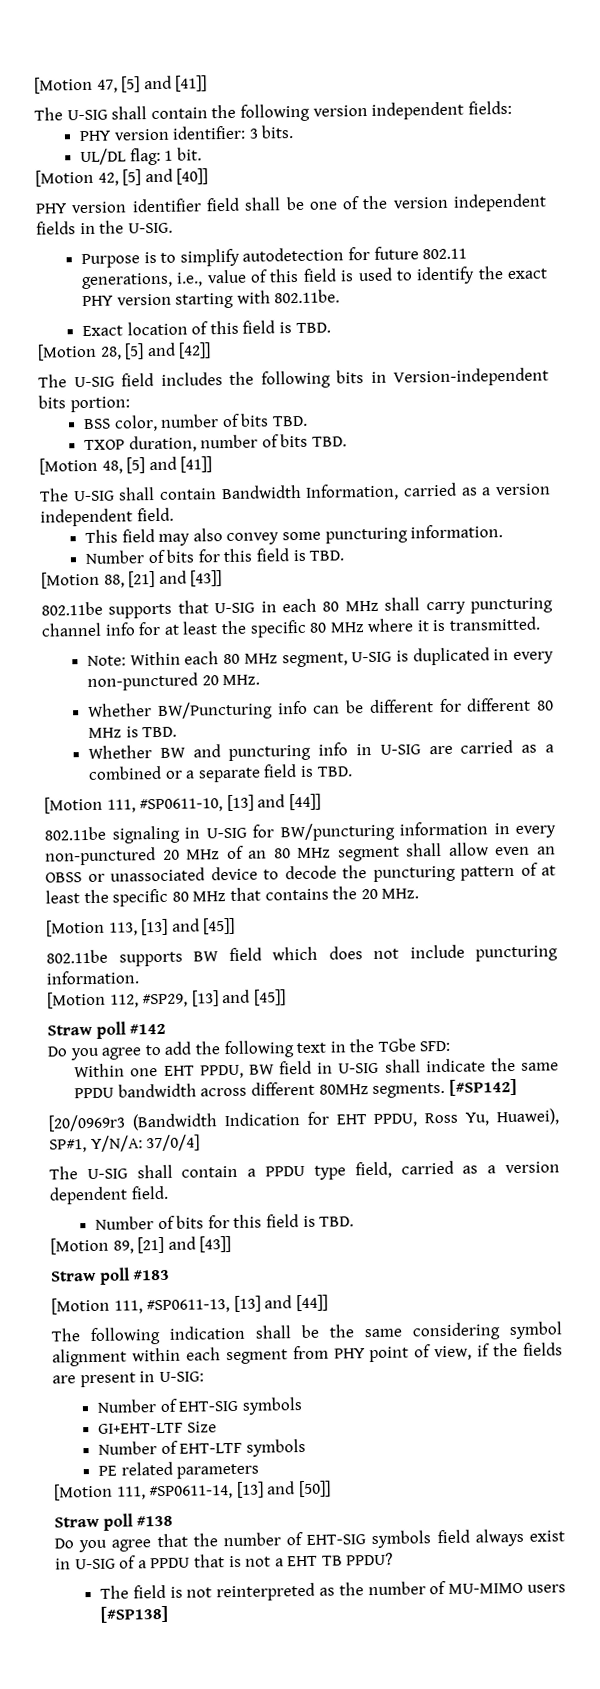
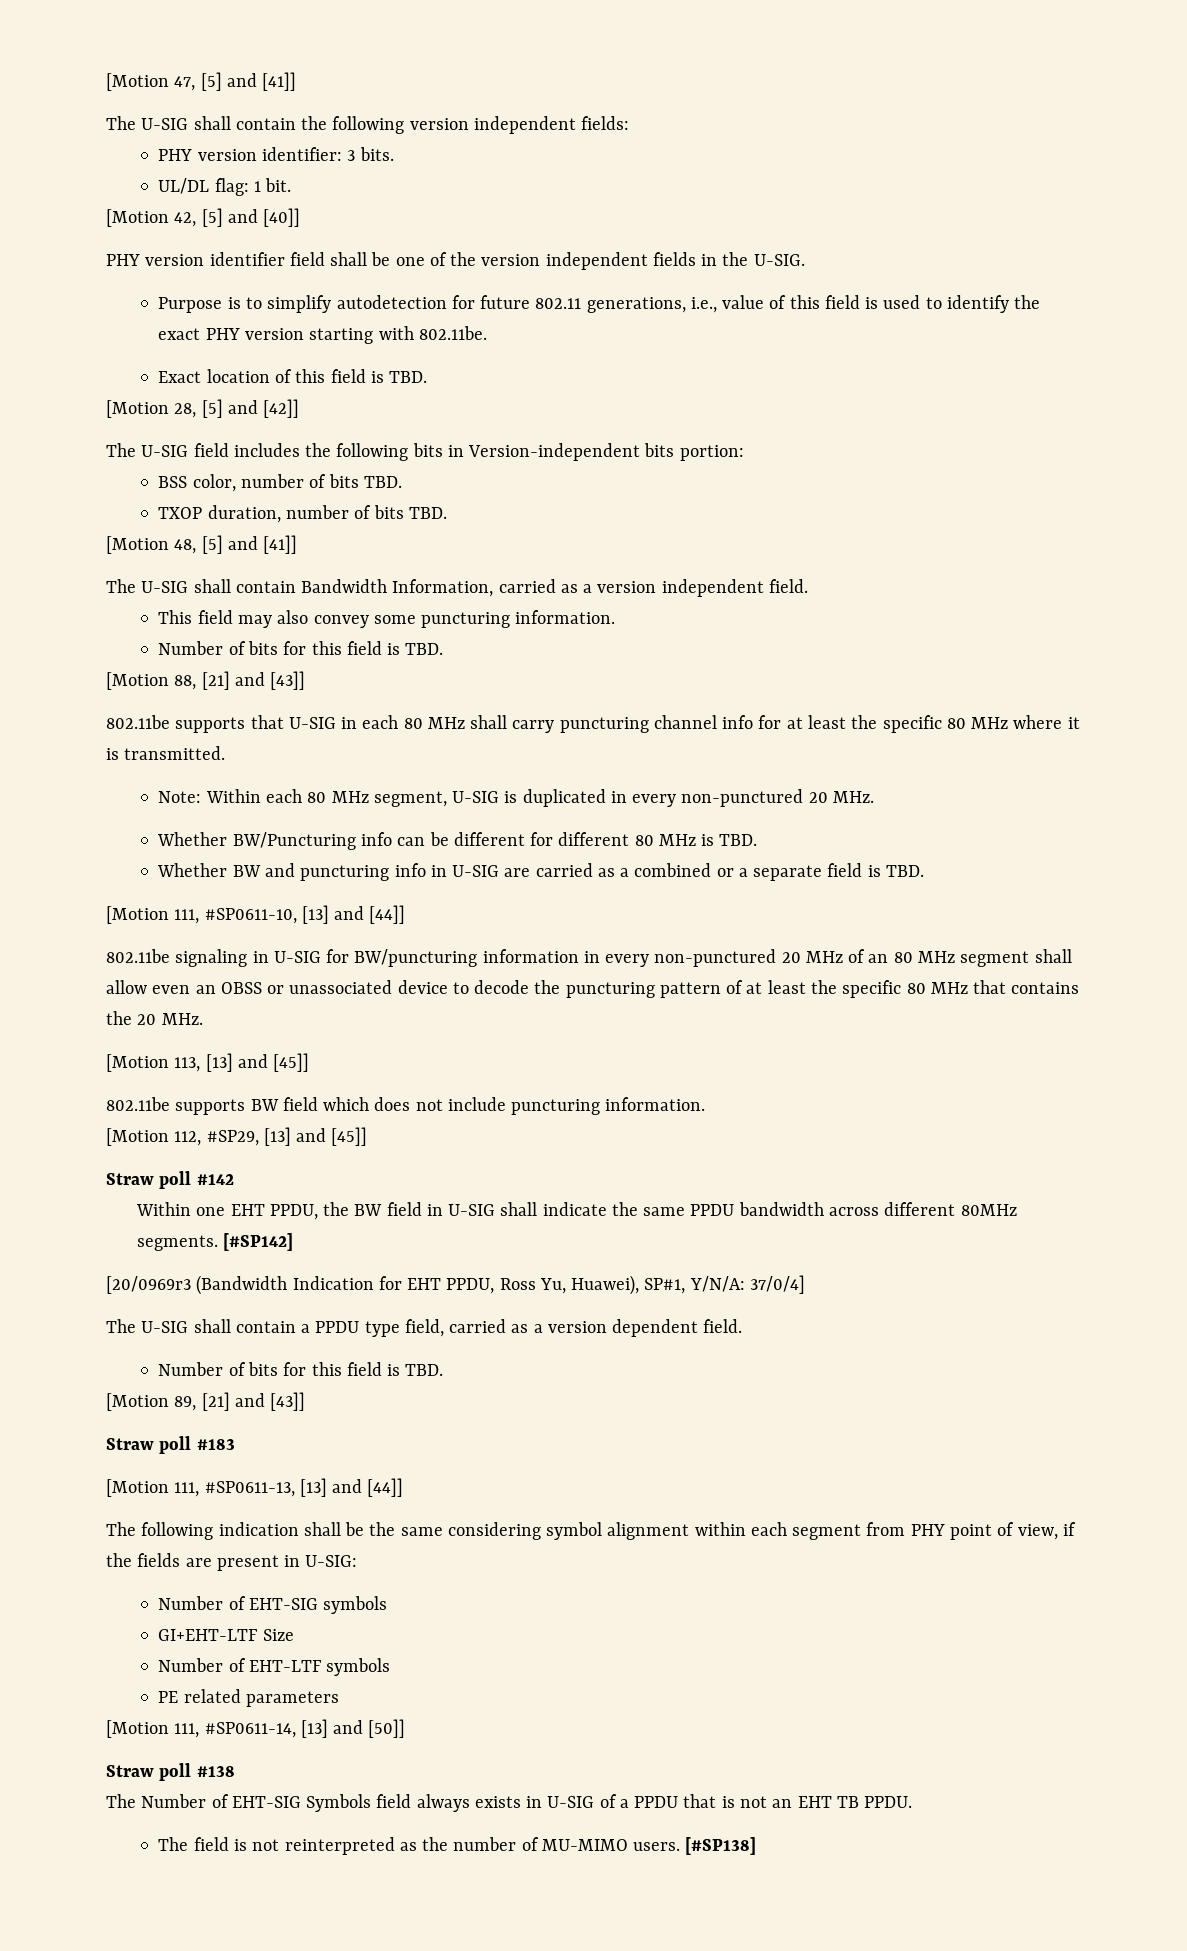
[47,1038,451,1061] // Do you agree to add the following text in the TGbe SFD: -> (234, 1179) none
(244, 1071) none -> [323,1202,350,1216] the
[54,1530,432,1553] Do you agree that the number of EHT-SIG symbols -> [106,1794,372,1812] The Number of EHT-SIG Symbols
[529,1530,565,1542] exist -> [474,1796,521,1808] exists
[274,1558,284,1567] a -> [772,1799,793,1808] an
[346,1552,394,1566] PPDU? -> [864,1796,913,1808] PPDU.
[526,1584,566,1593] users -> [633,1842,681,1851] users.

